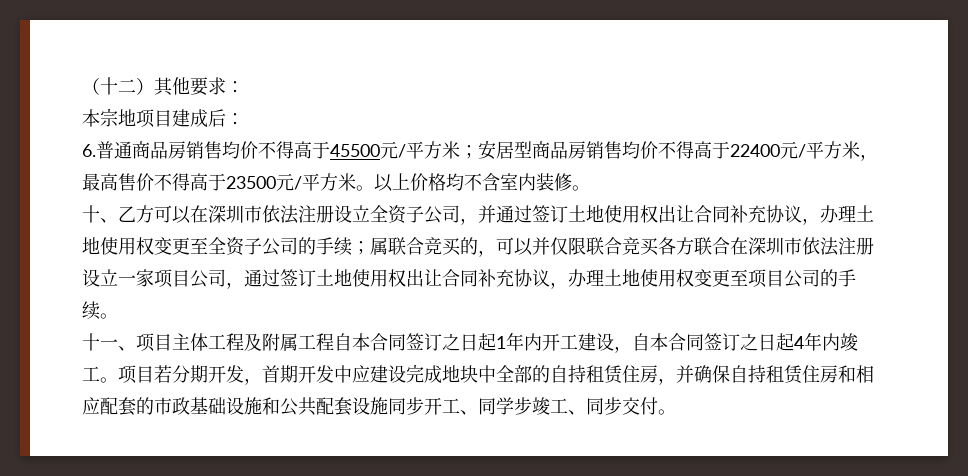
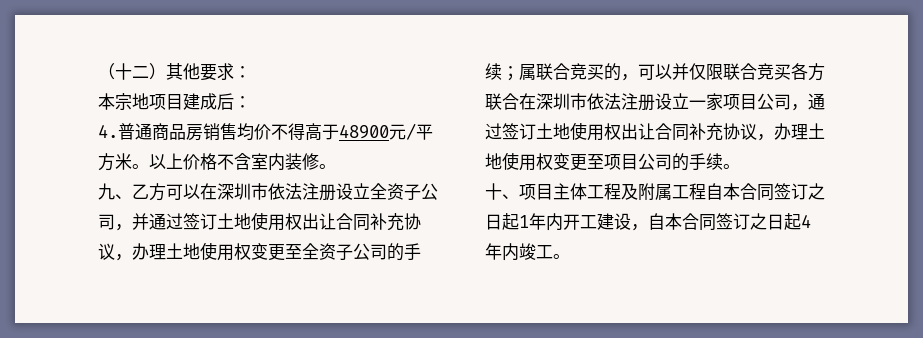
[82,144,96,157] 6. -> [98,124,118,138] 4.
[330,140,878,161] [82,173,276,191] 45500元/平方米；安居型商品房销售均价不得高于22400元/平方米，最高售价不得高于23500 -> [339,124,389,139] 48900
[446,173,464,191] 均 -> (217, 161) none
[82,205,100,223] 十 -> [98,183,115,200] 九
[100,339,118,349] 一 -> (502, 191) none
[118,364,874,385] [82,397,676,416] 项目若分期开发，首期开发中应建设完成地块中全部的自持租赁住房，并确保自持租赁住房和相应配套的市政基础设施和公共配套设施同步开工、同学步竣工、同步交付。 -> (570, 256) none

